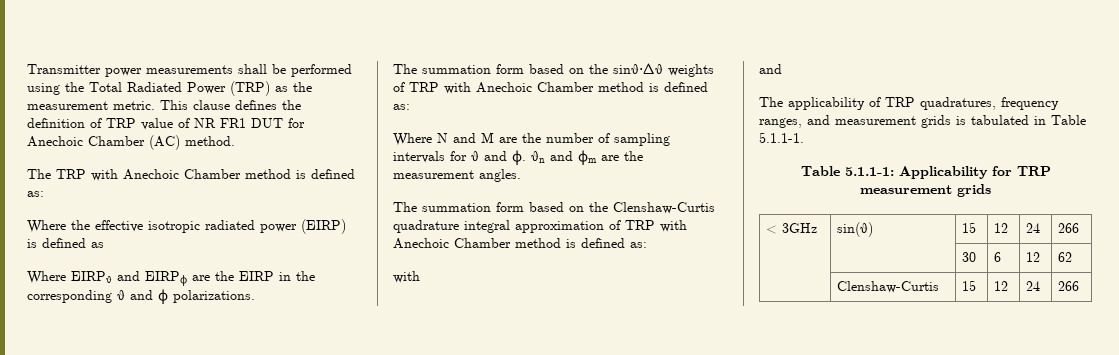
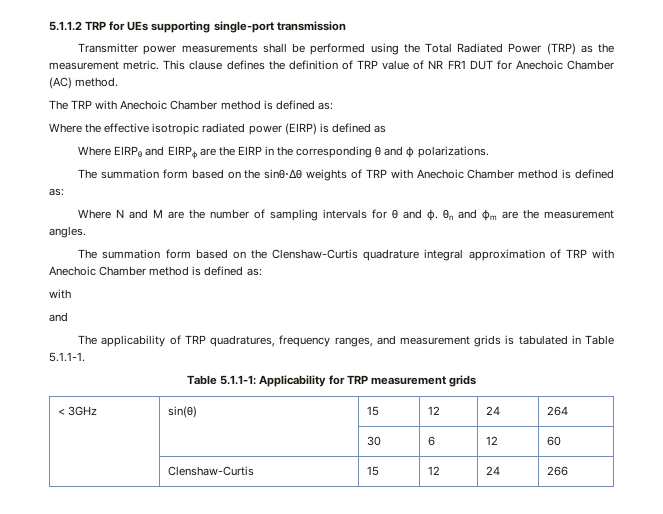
(27, 69) none -> [49,21,346,33] 5.1.1.2 TRP for UEs supporting single-port transmission //
[1058,223,1080,233] 266 -> [546,406,568,416] 264
[1058,252,1073,262] 62 -> [546,436,561,446] 60

